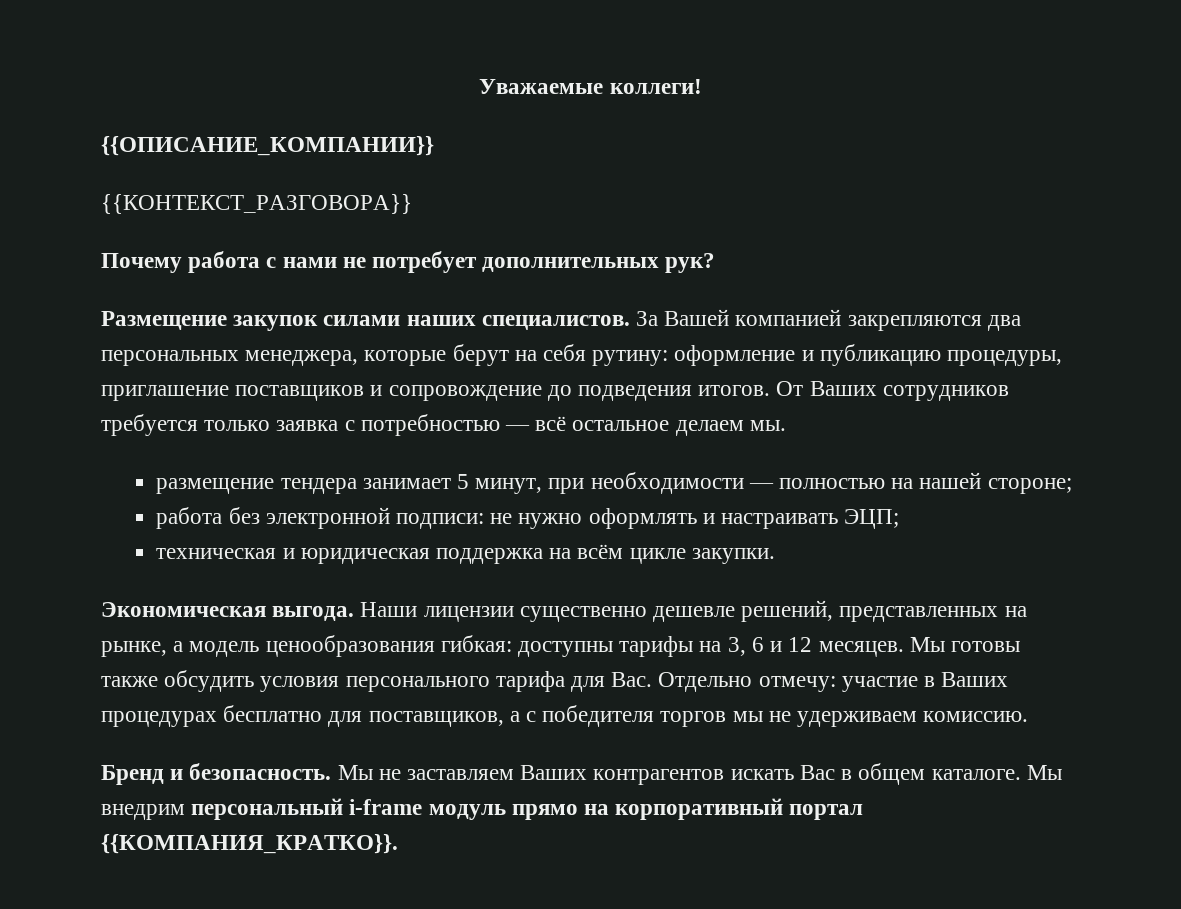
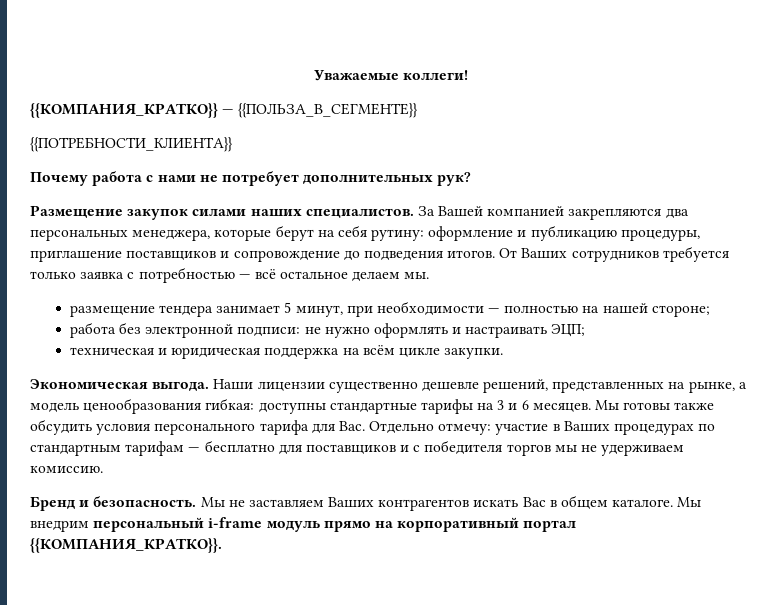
[101,136,434,156] [101,194,412,214] {{ОПИСАНИЕ_КОМПАНИИ}} // {{КОНТЕКСТ_РАЗГОВОРА}} -> [30,103,419,118] [30,137,233,152] {{КОМПАНИЯ_КРАТКО}} — {{ПОЛЬЗА_В_СЕГМЕНТЕ}} // {{ПОТРЕБНОСТИ_КЛИЕНТА}}
(614, 649) none -> [329,402,417,414] стандартные
[727,637,813,656] 3, 6 и 12 -> [497,400,529,410] 3 и 6
[223,705,520,727] бесплатно для поставщиков, а -> [698,424,716,431] [30,440,410,456] по стандартным тарифам — бесплатно для поставщиков и

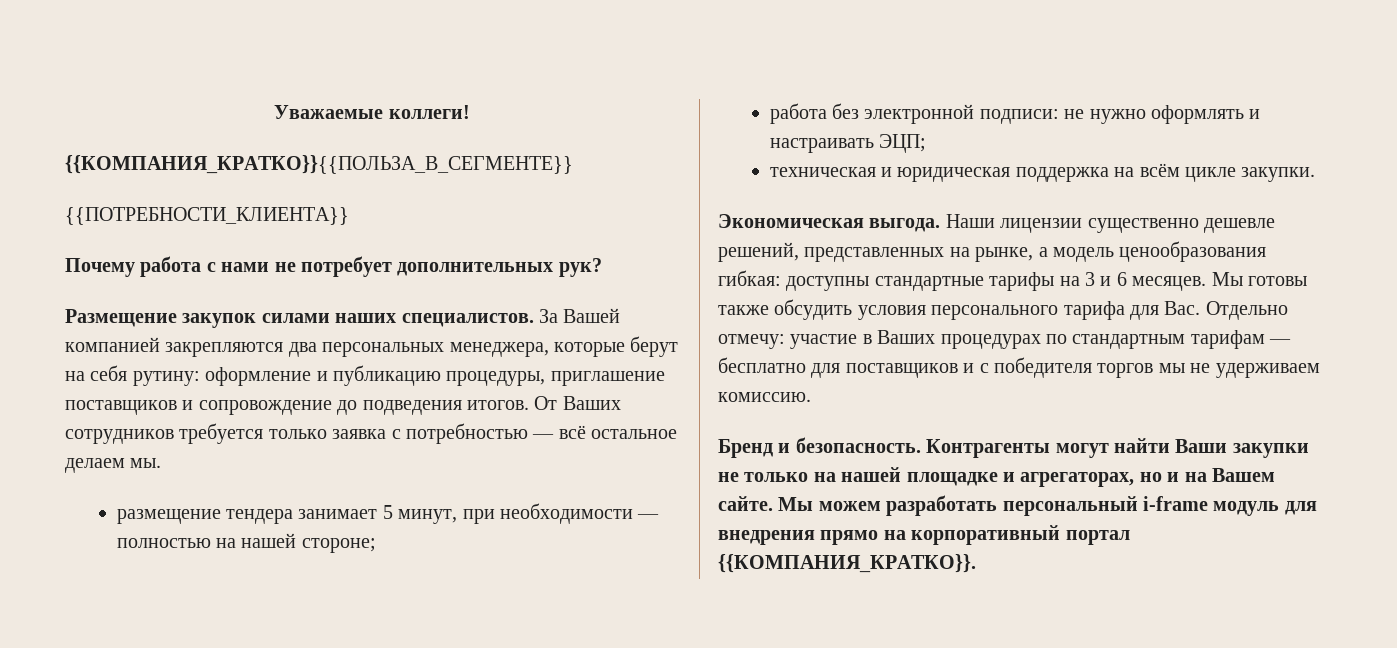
[30,103,419,118] {{КОМПАНИЯ_КРАТКО}} — {{ПОЛЬЗА_В_СЕГМЕНТЕ}} -> [65,155,573,174] {{КОМПАНИЯ_КРАТКО}}{{ПОЛЬЗА_В_СЕГМЕНТЕ}}
[200,495,702,511] [30,520,89,532] Мы не заставляем Ваших контрагентов искать Вас в общем каталоге. Мы внедрим -> [926,438,1309,458] [718,467,1275,487] [718,495,998,516] Контрагенты могут найти Ваши закупки не только на нашей площадке и агрегаторах, но и на Вашем сайте. Мы можем разработать
(320, 526) none -> [1284,501,1317,515] [718,530,815,545] для внедрения

